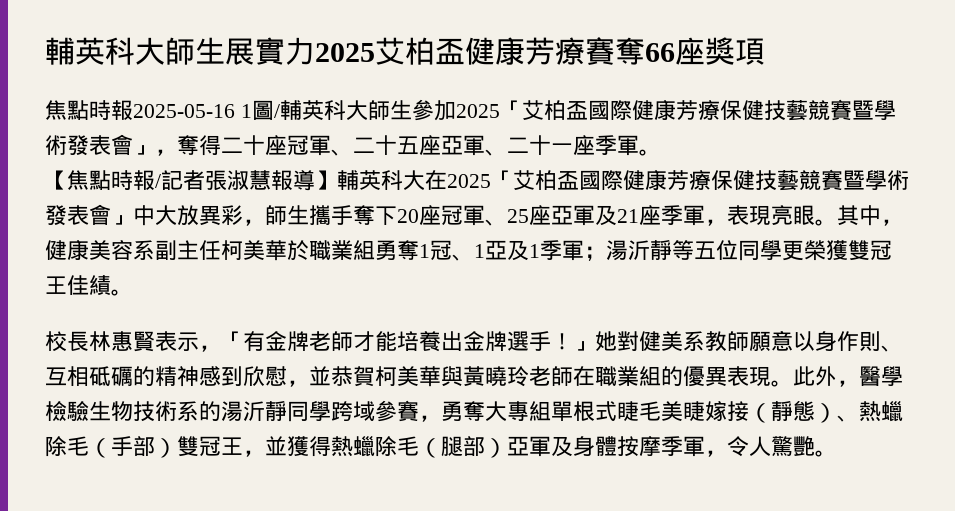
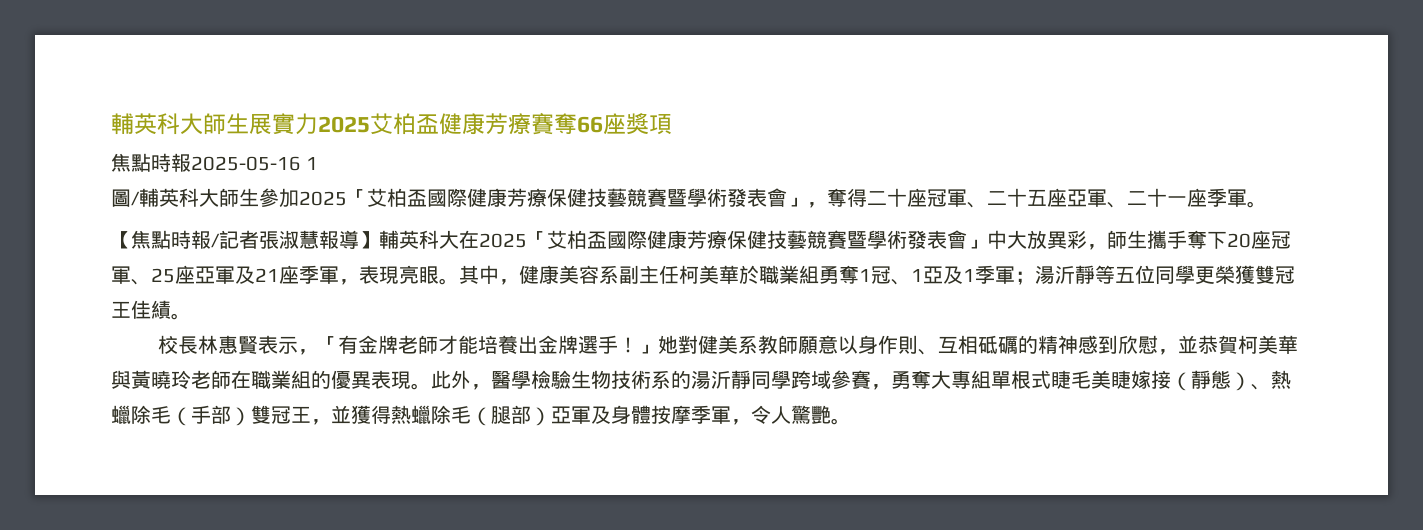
(252, 111) none -> (319, 163) //

